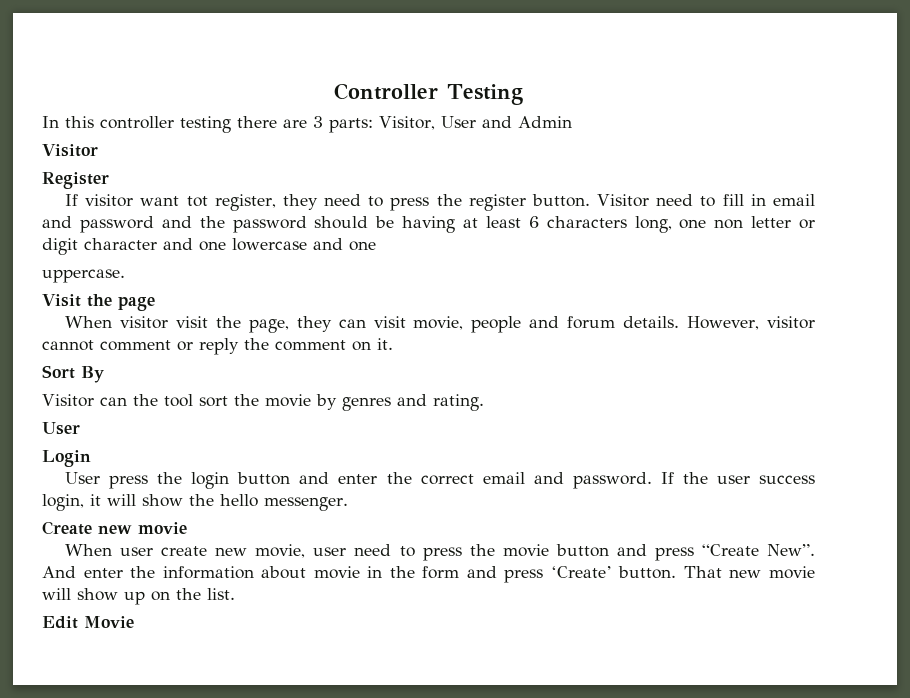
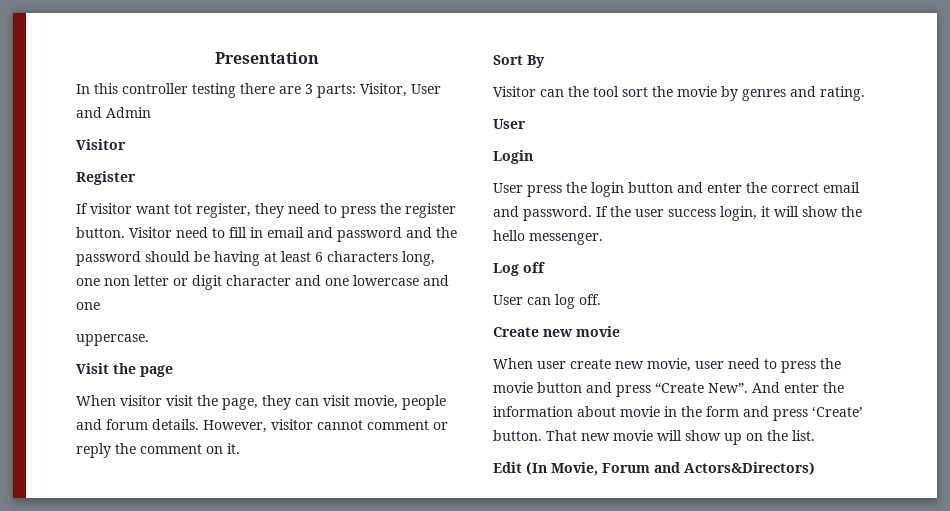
[334,83,524,105] Controller Testing -> [214,52,319,64] Presentation
(348, 504) none -> [493,262,545,276] [493,294,601,309] // Log off // User can log off.
[84,616,134,628] Movie -> [526,462,815,476] (In Movie, Forum and Actors&Directors)

